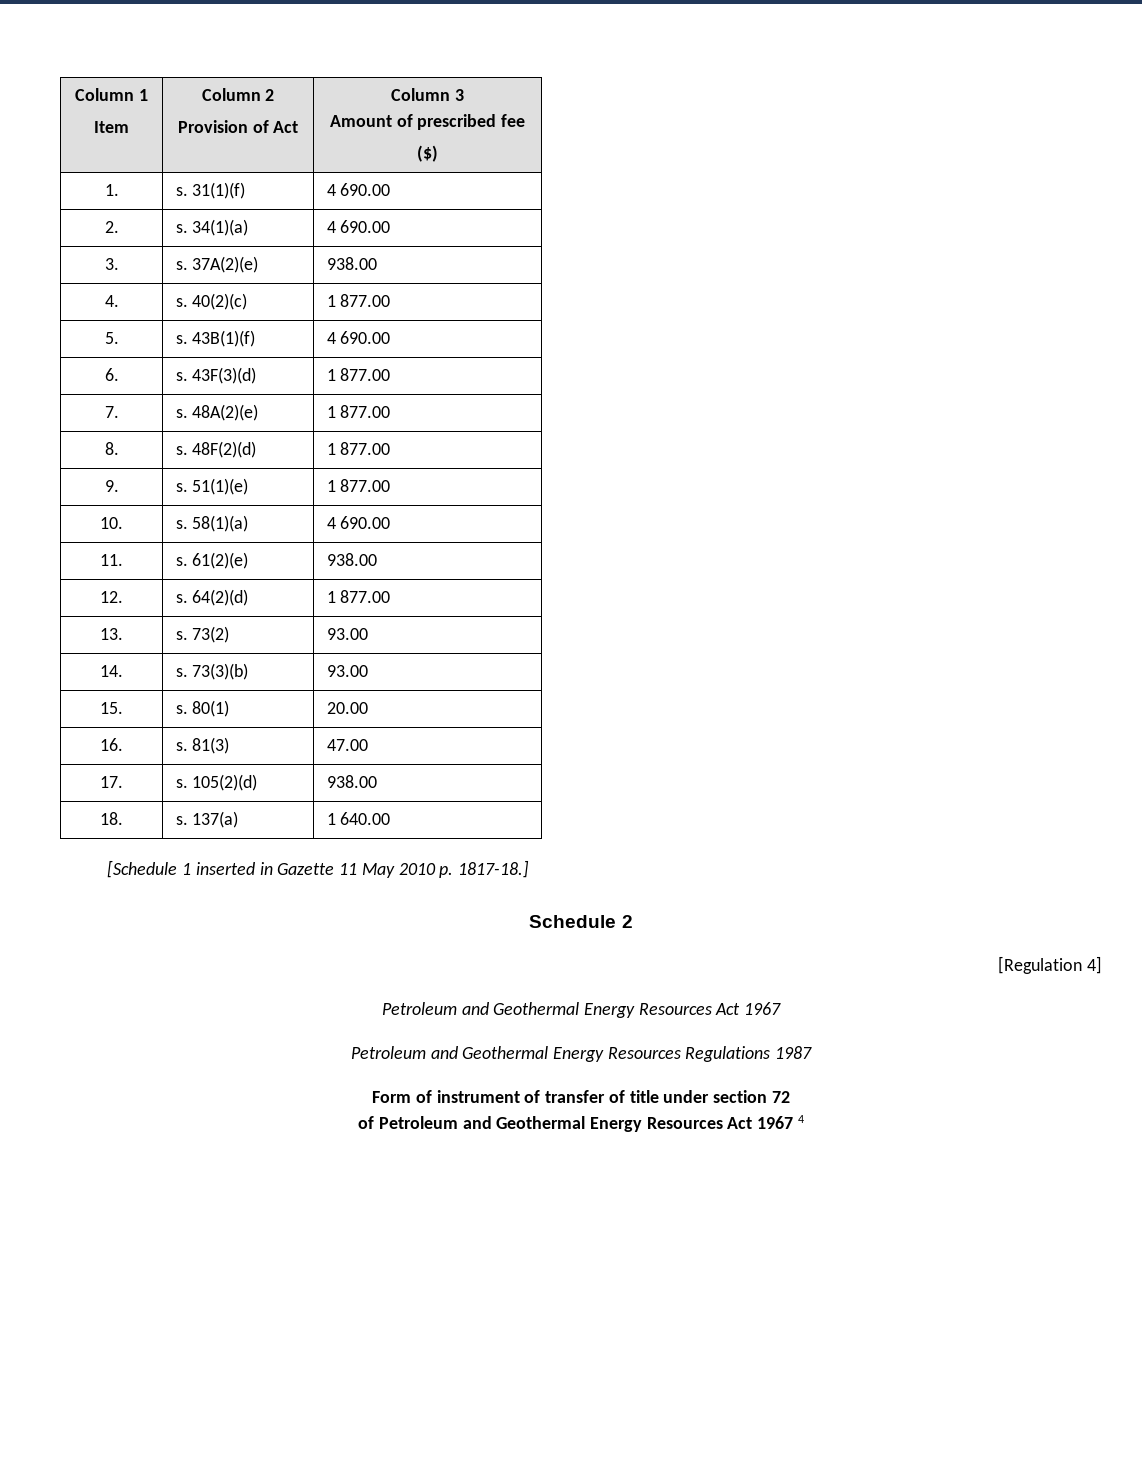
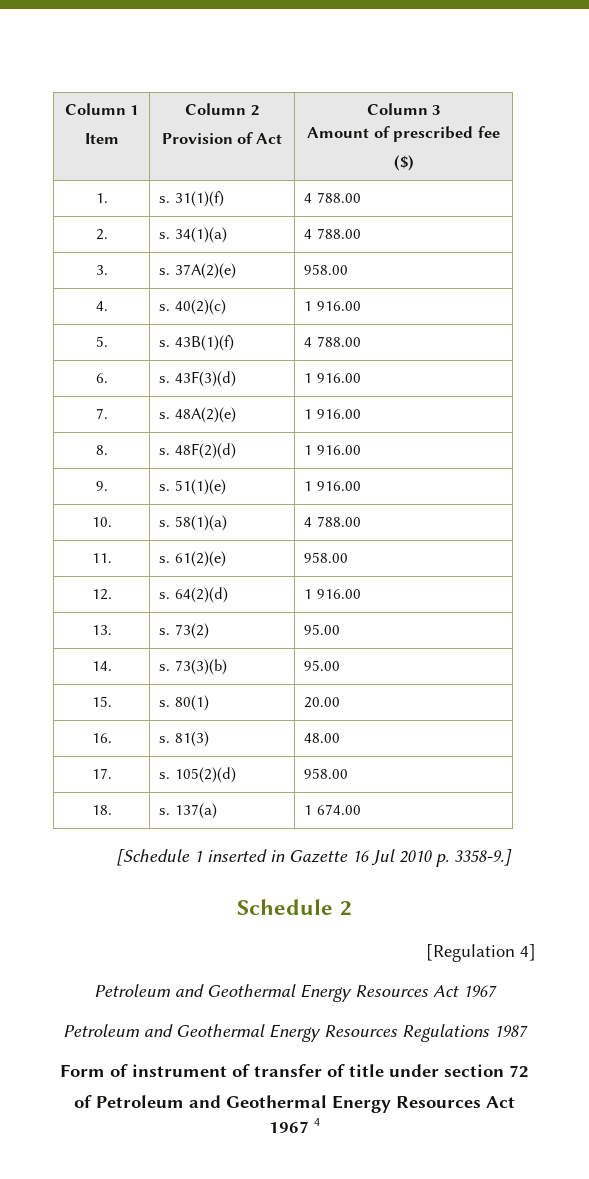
[340,183,391,196] 690.00 -> [316,192,361,203] 788.00
[340,220,391,233] 690.00 -> [316,228,361,239] 788.00
[326,257,377,270] 938.00 -> [304,264,349,275] 958.00
[340,294,391,307] 877.00 -> [316,301,361,311] 916.00
[340,331,391,344] 690.00 -> [316,336,361,347] 788.00
[340,368,391,381] 877.00 -> [316,373,361,383] 916.00
[340,405,391,418] 877.00 -> [316,409,361,419] 916.00
[340,442,391,455] 877.00 -> [316,445,361,455] 916.00
[340,479,391,492] 877.00 -> [316,481,361,491] 916.00
[340,516,391,529] 690.00 -> [316,516,361,527] 788.00
[326,553,377,566] 938.00 -> [304,552,349,563] 958.00
[340,590,391,603] 877.00 -> [316,589,361,599] 916.00
[326,628,368,640] 93.00 -> [304,624,341,635] 95.00
[326,665,368,677] 93.00 -> [304,660,341,671] 95.00
[326,739,368,751] 47.00 -> [304,733,341,743] 48.00
[326,775,377,788] 938.00 -> [304,768,349,779] 958.00
[340,812,391,825] 640.00 -> [316,804,361,815] 674.00
[339,863,395,878] 11 May -> [352,849,396,866] 16 Jul
[458,860,530,878] 1817-18.] -> [454,849,513,866] 3358-9.]

